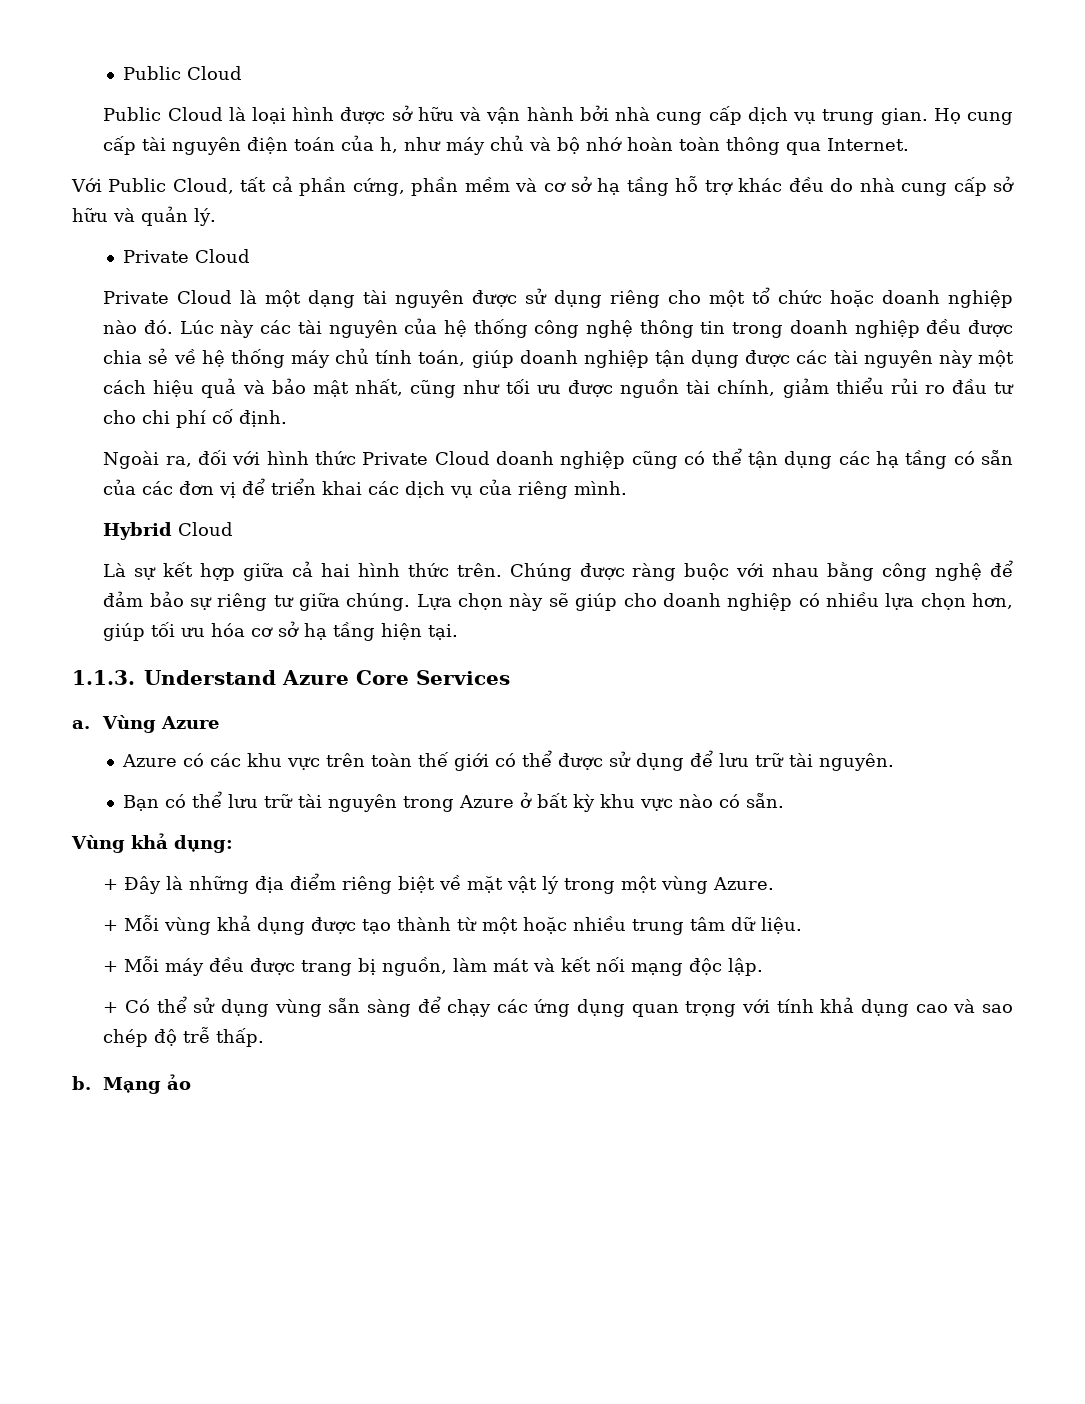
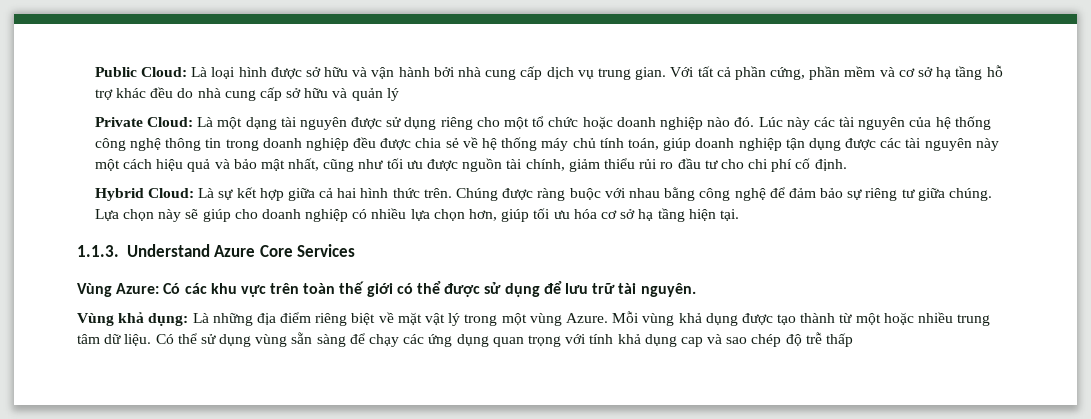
[123,66,243,80] [103,107,246,121] Public Cloud // Public Cloud là -> [94,67,208,77] Public Cloud: Là
[933,108,1014,125] [103,135,910,155] [71,178,234,194] Họ cung cấp tài nguyên điện toán của h, như máy chủ và bộ nhớ hoàn toàn thông qua Internet. // Với Public Cloud, -> [670,67,695,77] Với
[194,208,216,226] [123,249,251,263] [103,290,258,304] lý. // Private Cloud // Private Cloud là -> [386,88,399,101] [94,117,214,127] lý // Private Cloud: Là
[103,448,1013,469] [103,478,628,499] // Ngoài ra, đối với hình thức Private Cloud doanh nghiệp cũng có thể tận dụng các hạ tầng có sẵn của các đơn vị để triển khai các dịch vụ của riêng mình. -> (847, 165) none
[178,522,234,536] Cloud // -> [147,188,194,198] Cloud:
[72,715,220,733] [122,753,205,767] a. Vùng Azure // Azure có -> [77,283,181,297] Vùng Azure: Có
[123,791,785,812] // Bạn có thể lưu trữ tài nguyên trong Azure ở bất kỳ khu vực nào có sẵn. -> (696, 290) none
[103,876,184,894] // + Đây là -> [192,313,209,323] Là
[103,920,119,931] // + -> (608, 318) none
[103,956,764,976] [103,1002,119,1013] // + Mỗi máy đều được trang bị nguồn, làm mát và kết nối mạng độc lập. // + -> (152, 340) none
[915,1004,948,1013] cao -> [680,337,703,347] cap
[216,1028,265,1047] [72,1074,192,1094] thấp. // b. Mạng ảo -> [825,333,853,347] thấp

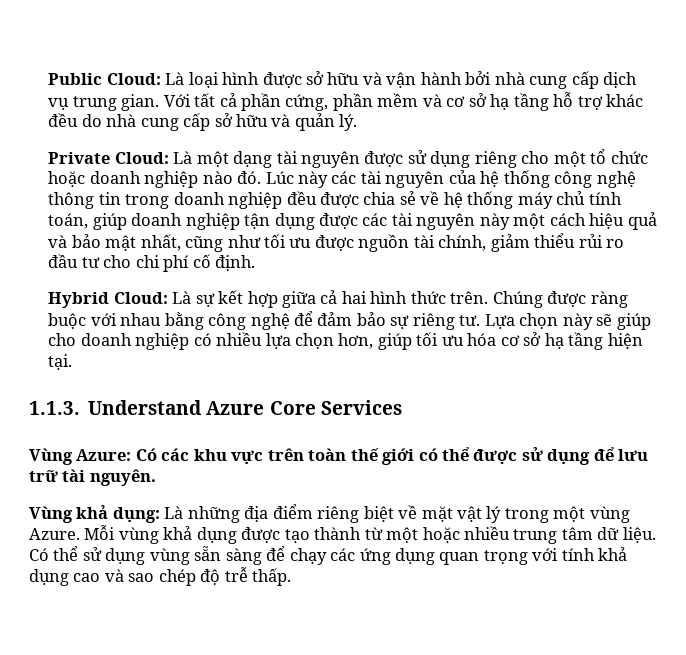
[386,88,399,101] lý -> [339,114,358,131] lý.
[901,188,992,201] tư giữa chúng. -> [459,315,481,326] tư.
[680,337,703,347] cap -> [73,573,101,582] cao
[825,333,853,347] thấp -> [252,568,292,586] thấp.

